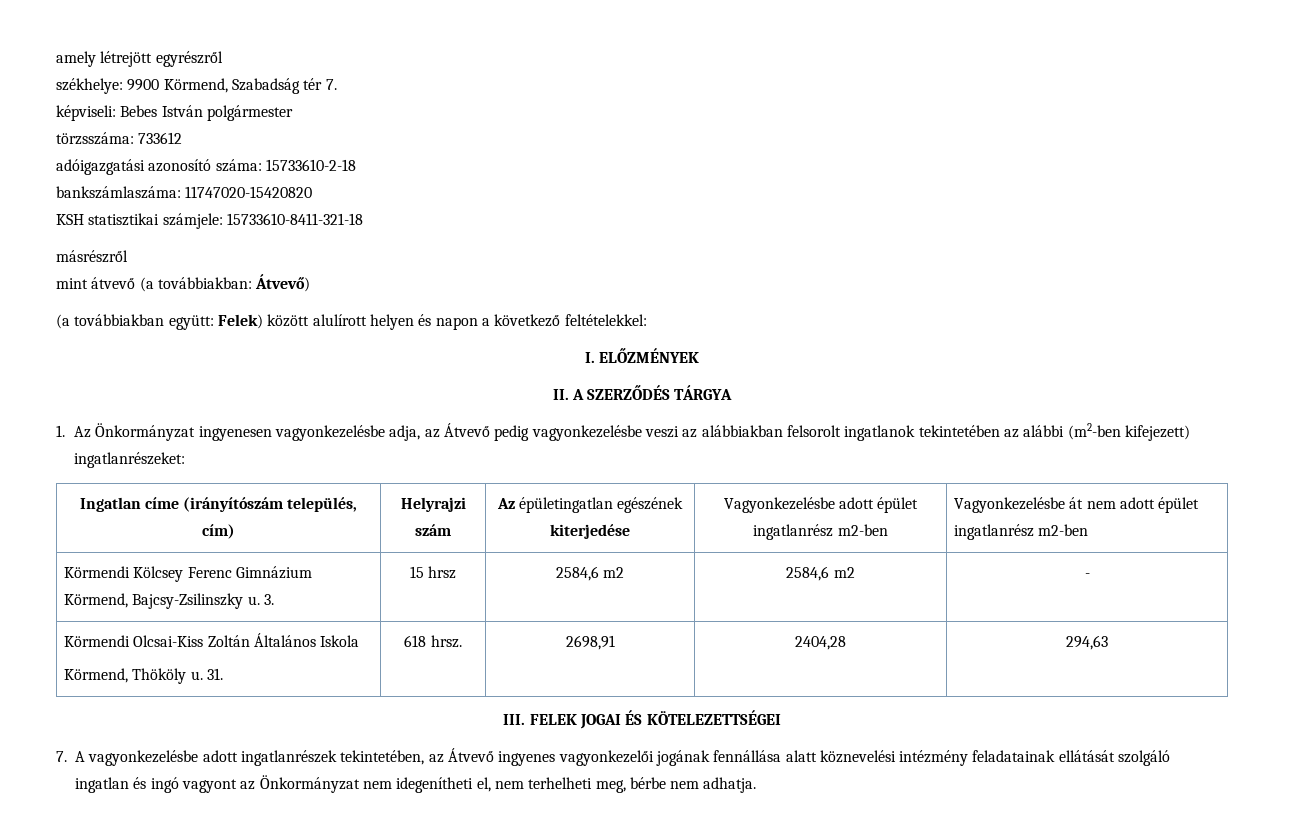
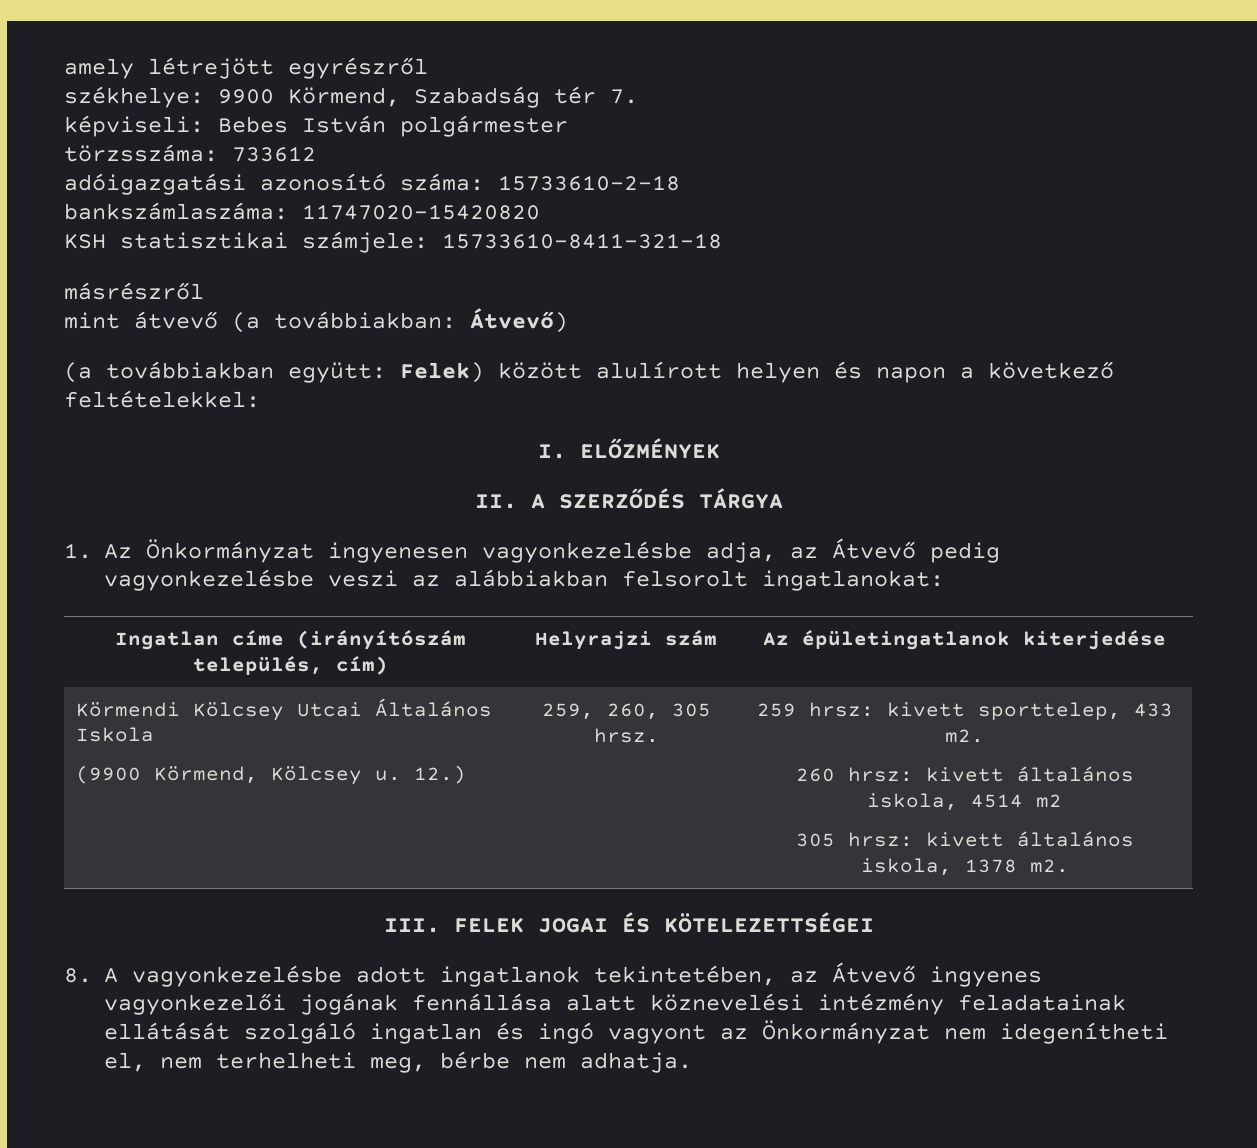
[844,423,1190,441] [74,452,186,468] ingatlanok tekintetében az alábbi (m2-ben kifejezett) ingatlanrészeket: -> [762,570,945,591] ingatlanokat:
[519,497,684,513] épületingatlan egészének -> [802,630,1010,650] épületingatlanok
[723,497,919,513] [753,524,888,540] [954,497,1200,513] [954,524,1089,540] [64,566,313,582] [64,593,275,609] [409,566,457,579] [555,566,625,581] [786,566,855,581] [1084,573,1090,578] [64,633,360,647] [64,668,224,684] [404,635,462,648] [565,635,615,650] [795,636,846,650] [1066,635,1108,650] | Vagyonkezelésbe adott épület ingatlanrész m2-ben | Vagyonkezelésbe át nem adott épület ingatlanrész m2-ben // Körmendi Kölcsey Ferenc Gimnázium Körmend, Bajcsy-Zsilinszky u. 3. | 15 hrsz | 2584,6 m2 | 2584,6 m2 | - // Körmendi Olcsai-Kiss Zoltán Általános Iskola // Körmend, Thököly u. 31. | 618 hrsz. | 2698,91 | 2404,28 | 294,63 -> [76,698,493,721] [76,727,155,742] [76,765,467,785] [541,703,711,720] [593,728,659,743] [756,702,1173,721] [945,729,984,743] [795,766,1134,782] [867,793,1062,811] [795,831,1134,847] [860,858,1069,876] // Körmendi Kölcsey Utcai Általános Iskola // (9900 Körmend, Kölcsey u. 12.) | 259, 260, 305 hrsz. | 259 hrsz: kivett sporttelep, 433 m2. // 260 hrsz: kivett általános iskola, 4514 m2 // 305 hrsz: kivett általános iskola, 1378 m2.
[56,751,67,762] 7. -> [64,968,92,983] 8.
[240,750,337,766] ingatlanrészek -> [440,966,581,987] ingatlanok

